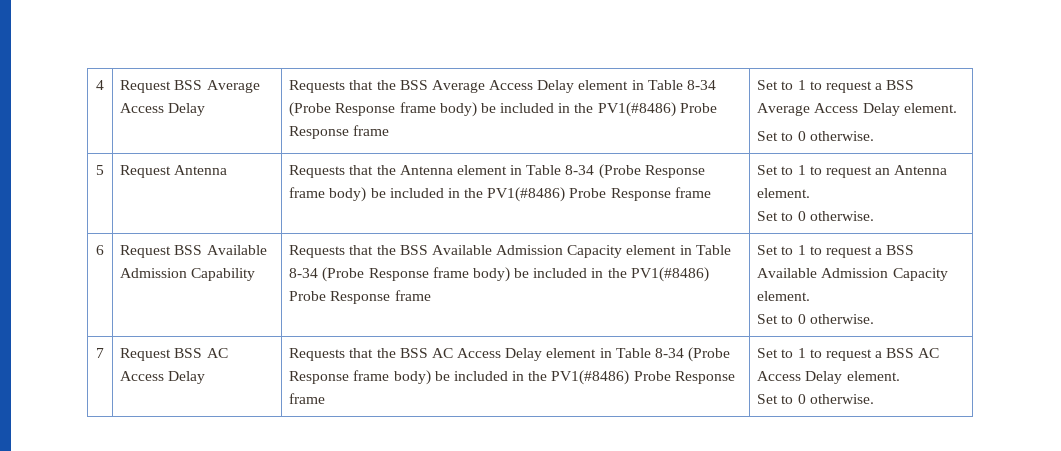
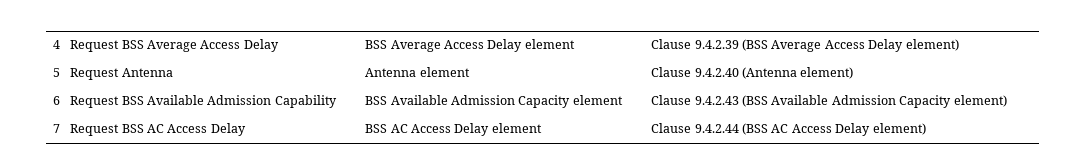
[289,80,396,93] Requests that the -> (279, 45) none
[631,80,717,90] [289,102,717,117] [289,125,390,139] [757,80,915,93] [757,103,957,116] [757,131,874,141] in Table 8-34 (Probe Response frame body) be included in the PV1(#8486) Probe Response frame | Set to 1 to request a BSS Average Access Delay element. // Set to 0 otherwise. -> [651,39,959,52] | Clause 9.4.2.39 (BSS Average Access Delay element)
[289,165,396,178] Requests that the -> (173, 72) none
[510,164,705,179] [289,187,711,202] [757,165,948,178] [757,188,811,198] [757,211,874,221] in Table 8-34 (Probe Response frame body) be included in the PV1(#8486) Probe Response frame | Set to 1 to request an Antenna element. // Set to 0 otherwise. -> [651,67,854,79] | Clause 9.4.2.40 (Antenna element)
[289,245,396,258] Requests that the -> (337, 101) none
[679,245,731,255] [289,267,709,282] [289,290,431,304] [757,245,915,258] [757,268,948,281] [757,291,811,301] [757,314,874,324] in Table 8-34 (Probe Response frame body) be included in the PV1(#8486) Probe Response frame | Set to 1 to request a BSS Available Admission Capacity element. // Set to 0 otherwise. -> [651,95,1007,108] | Clause 9.4.2.43 (BSS Available Admission Capacity element)
[289,348,396,361] Requests that the -> (246, 129) none
[599,347,731,362] [289,370,735,385] [289,393,326,404] [757,348,940,361] [757,371,900,384] [757,394,874,404] in Table 8-34 (Probe Response frame body) be included in the PV1(#8486) Probe Response frame | Set to 1 to request a BSS AC Access Delay element. // Set to 0 otherwise. -> [651,123,926,136] | Clause 9.4.2.44 (BSS AC Access Delay element)

